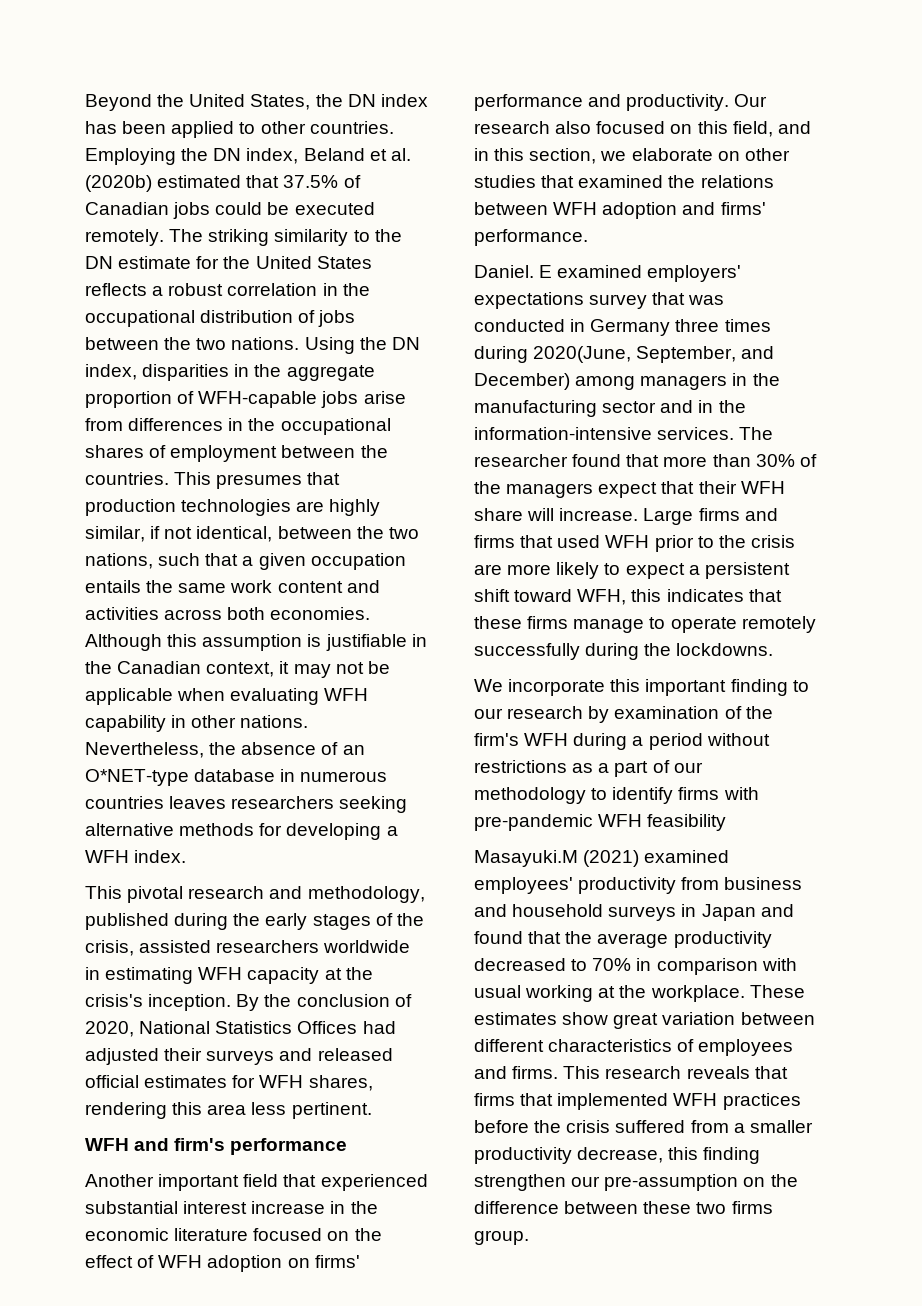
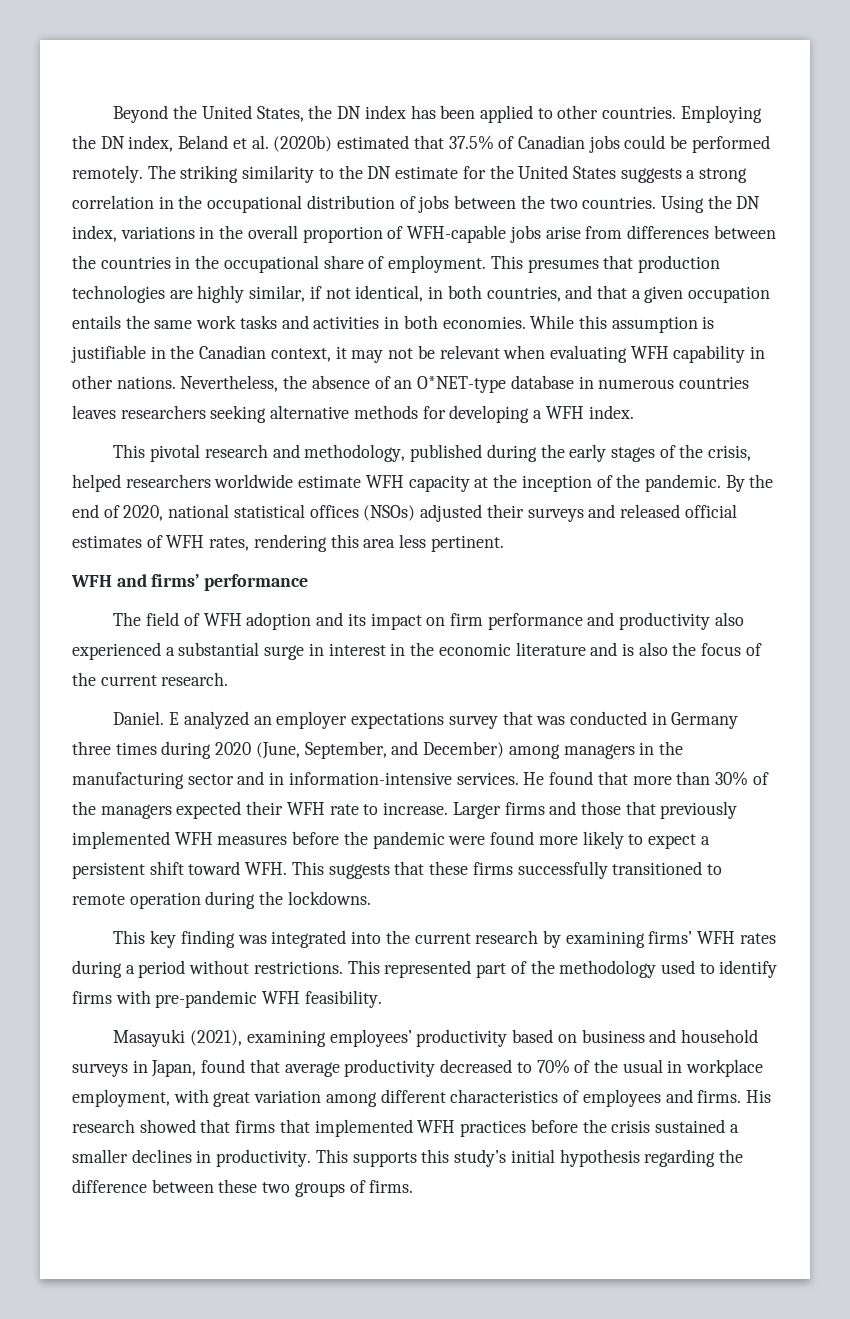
[294,202,375,215] executed -> [691,135,770,153] performed
[85,283,224,296] reflects a robust -> [620,168,748,183] suggests a strong
[231,337,300,350] nations. -> [582,196,657,209] countries.
[142,364,375,381] disparities in the aggregate -> [120,225,298,239] variations in the overall
[228,418,391,435] [85,445,388,462] [85,472,169,485] in the occupational shares of employment between the countries. -> [713,225,776,239] [72,255,487,273] between the countries in the occupational share of employment.
[277,526,419,539] [85,553,201,569] between the two nations, such -> [428,285,593,302] in both countries, and
[277,581,343,593] content -> [239,315,277,329] tasks
[164,609,223,620] across -> [384,316,400,329] in
[85,634,162,651] Although -> [530,315,575,329] While
[85,688,173,705] applicable -> [439,345,500,359] relevant
[139,940,212,953] assisted -> [72,474,121,492] helped
[85,967,194,984] in estimating -> [298,475,362,488] estimate
[85,994,232,1011] crisis's inception. -> [521,474,721,492] inception of the pandemic.
[296,994,390,1007] conclusion -> [72,504,99,518] end
[139,1021,396,1034] National Statistics Offices had -> [168,504,416,521] national statistical offices (NSOs)
[232,1075,373,1091] for WFH shares, -> [146,535,250,551] of WFH rates,
[174,1138,226,1151] firm's -> [151,574,200,587] firms’
[85,1174,428,1191] [85,1201,378,1214] [85,1228,382,1241] [85,1255,360,1272] [474,94,768,111] [474,121,811,137] [474,148,790,164] [474,175,774,188] [474,202,766,219] [474,229,588,246] Another important field that experienced substantial interest increase in the economic literature focused on the effect of WFH adoption on firms' performance and productivity. Our research also focused on this field, and in this section, we elaborate on other studies that examined the relations between WFH adoption and firms' performance. -> [113,612,744,630] [72,642,762,660] [72,672,229,686] The field of WFH adoption and its impact on firm performance and productivity also experienced a substantial surge in interest in the economic literature and is also the focus of the current research.
[557,265,742,282] examined employers' -> [183,711,348,729] analyzed an employer
[533,346,632,363] 2020(June, -> [215,742,300,759] 2020 (June,
[718,400,746,413] the -> (285, 778) none
[739,427,774,440] [474,454,568,467] The researcher -> [523,772,545,785] He
[598,481,785,498] [474,508,778,525] [474,535,795,552] [474,564,502,575] expect that their WFH share will increase. Large firms and firms that used WFH prior to the crisis are -> [176,801,738,819] [72,831,535,849] expected their WFH rate to increase. Larger firms and those that previously implemented WFH measures before the pandemic were found
[577,589,782,605] [474,616,816,633] [474,643,774,660] [474,679,809,696] [474,706,773,723] [474,733,770,750] [474,760,703,777] [474,787,586,804] WFH, this indicates that these firms manage to operate remotely successfully during the lockdowns. // We incorporate this important finding to our research by examination of the firm's WFH during a period without restrictions as a part of our methodology -> [245,861,722,879] [72,891,371,909] [113,930,776,948] [72,960,695,978] WFH. This suggests that these firms successfully transitioned to remote operation during the lockdowns. // This key finding was integrated into the current research by examining firms’ WFH rates during a period without restrictions. This represented part of the methodology used
[647,814,727,831] [474,850,730,867] [474,877,720,894] feasibility // Masayuki.M (2021) examined employees' productivity from -> [304,990,382,1008] [113,1029,577,1047] feasibility. // Masayuki (2021), examining employees’ productivity based on
[701,904,794,921] [474,931,593,944] Japan and found that the -> [151,1059,280,1077] Japan, found that
[636,958,797,975] [474,985,805,1002] [474,1012,609,1025] in comparison with usual working at the workplace. These estimates show -> [574,1059,764,1077] [72,1089,209,1107] of the usual in workplace employment, with
[740,1012,815,1025] between -> [325,1092,377,1107] among
[563,1066,750,1079] This research reveals -> [745,1090,771,1103] [72,1119,196,1133] His research showed
[615,1120,813,1133] [474,1147,761,1164] [474,1174,766,1191] suffered from a smaller productivity decrease, this finding strengthen our pre-assumption on -> [654,1119,739,1133] [72,1149,716,1167] sustained a smaller declines in productivity. This supports this study’s initial hypothesis regarding
[731,1201,773,1214] [474,1230,529,1245] firms group. -> [294,1180,414,1197] groups of firms.

